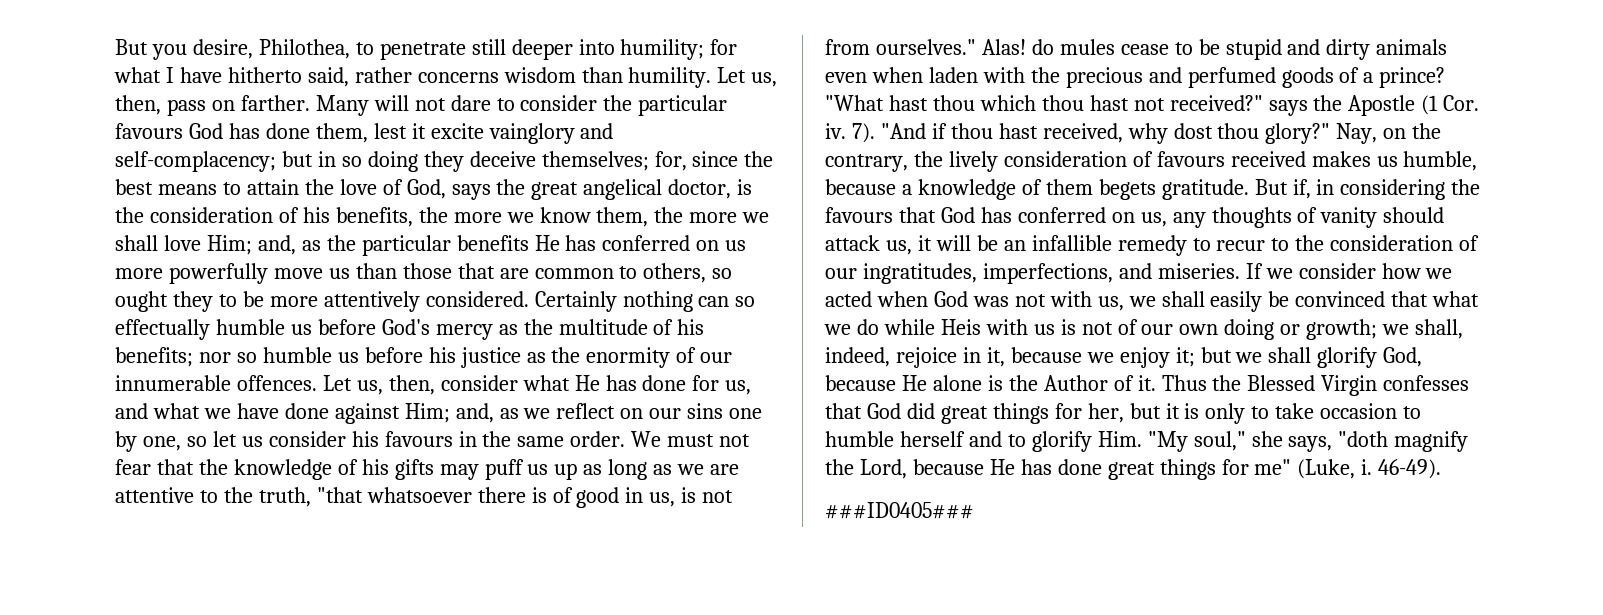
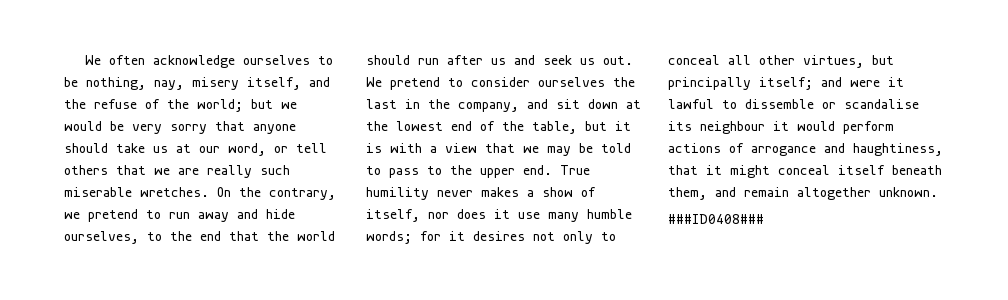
[115,39,738,60] [114,67,778,88] [115,95,728,116] [115,123,614,144] [115,151,774,172] [115,179,753,200] [115,207,770,227] [115,235,747,256] [115,263,733,284] [115,291,756,312] [115,319,705,340] [115,347,733,368] [115,375,752,395] [115,403,763,424] [115,431,751,452] [115,459,740,480] [115,487,734,508] [825,39,1448,60] [825,67,1446,88] [825,95,1480,116] [825,123,1442,144] [825,151,1478,172] [825,179,1481,200] [825,207,1445,228] [825,235,1480,256] [825,263,1453,284] [825,291,1480,312] [824,319,1464,340] [825,347,1423,368] [825,375,1470,396] [825,403,1422,424] [825,431,1469,452] [825,459,1442,480] [825,502,974,519] But you desire, Philothea, to penetrate still deeper into humility; for what I have hitherto said, rather concerns wisdom than humility. Let us, then, pass on farther. Many will not dare to consider the particular favours God has done them, lest it excite vainglory and self-complacency; but in so doing they deceive themselves; for, since the best means to attain the love of God, says the great angelical doctor, is the consideration of his benefits, the more we know them, the more we shall love Him; and, as the particular benefits He has conferred on us more powerfully move us than those that are common to others, so ought they to be more attentively considered. Certainly nothing can so effectually humble us before God's mercy as the multitude of his benefits; nor so humble us before his justice as the enormity of our innumerable offences. Let us, then, consider what He has done for us, and what we have done against Him; and, as we reflect on our sins one by one, so let us consider his favours in the same order. We must not fear that the knowledge of his gifts may puff us up as long as we are attentive to the truth, "that whatsoever there is of good in us, is not from ourselves." Alas! do mules cease to be stupid and dirty animals even when laden with the precious and perfumed goods of a prince? "What hast thou which thou hast not received?" says the Apostle (1 Cor. iv. 7). "And if thou hast received, why dost thou glory?" Nay, on the contrary, the lively consideration of favours received makes us humble, because a knowledge of them begets gratitude. But if, in considering the favours that God has conferred on us, any thoughts of vanity should attack us, it will be an infallible remedy to recur to the consideration of our ingratitudes, imperfections, and miseries. If we consider how we acted when God was not with us, we shall easily be convinced that what we do while Heis with us is not of our own doing or growth; we shall, indeed, rejoice in it, because we enjoy it; but we shall glorify God, because He alone is the Author of it. Thus the Blessed Virgin confesses that God did great things for her, but it is only to take occasion to humble herself and to glorify Him. "My soul," she says, "doth magnify the Lord, because He has done great things for me" (Luke, i. 46-49). // ###ID0405### -> [84,55,333,68] [64,77,330,90] [64,99,297,112] [64,121,296,134] [64,143,327,156] [64,165,290,178] [64,187,336,200] [64,209,295,222] [64,231,335,244] [366,55,633,65] [366,77,635,90] [366,99,641,112] [366,121,631,134] [366,143,631,156] [366,165,590,178] [366,187,596,200] [366,209,632,222] [366,231,616,244] [668,55,894,68] [668,77,904,90] [668,99,919,109] [668,121,894,134] [668,143,943,156] [668,165,942,178] [668,187,938,200] [668,214,764,224] We often acknowledge ourselves to be nothing, nay, misery itself, and the refuse of the world; but we would be very sorry that anyone should take us at our word, or tell others that we are really such miserable wretches. On the contrary, we pretend to run away and hide ourselves, to the end that the world should run after us and seek us out. We pretend to consider ourselves the last in the company, and sit down at the lowest end of the table, but it is with a view that we may be told to pass to the upper end. True humility never makes a show of itself, nor does it use many humble words; for it desires not only to conceal all other virtues, but principally itself; and were it lawful to dissemble or scandalise its neighbour it would perform actions of arrogance and haughtiness, that it might conceal itself beneath them, and remain altogether unknown. // ###ID0408###

